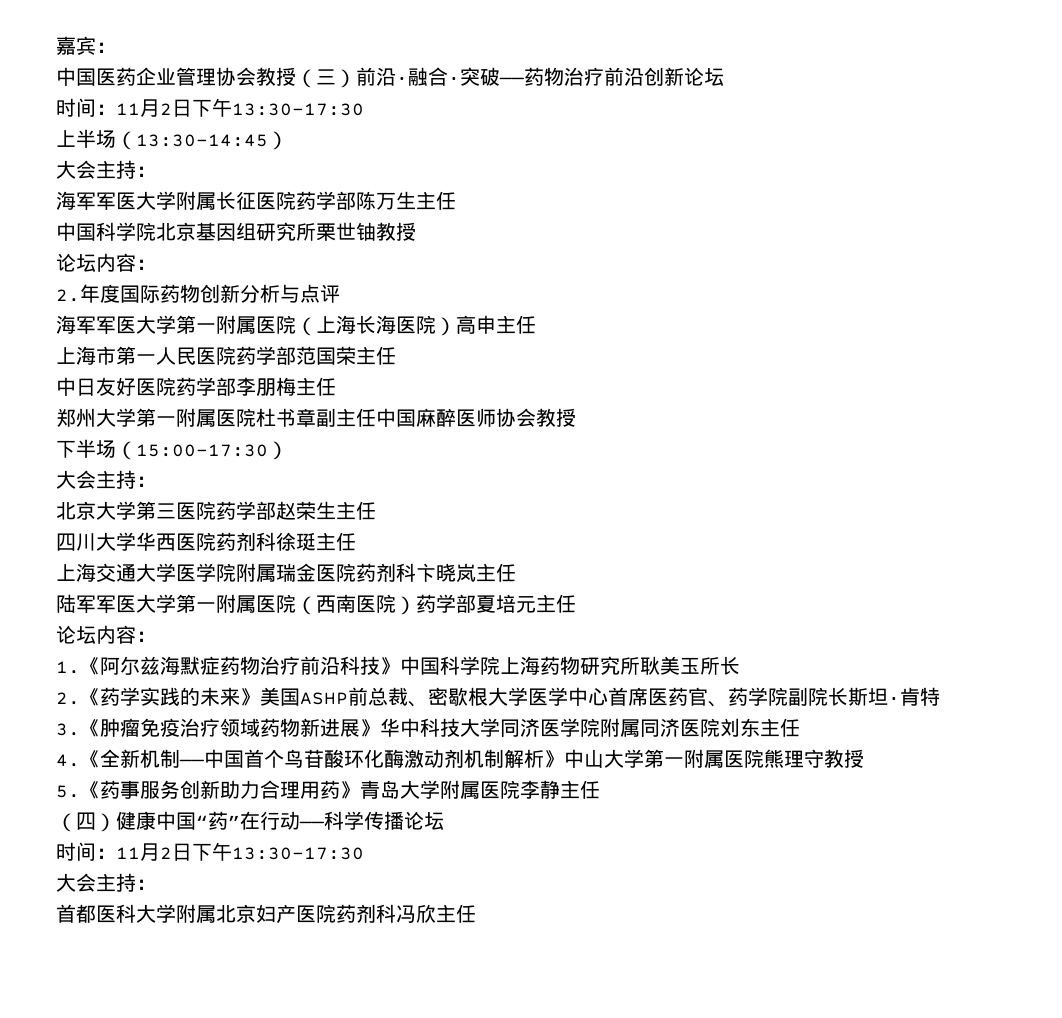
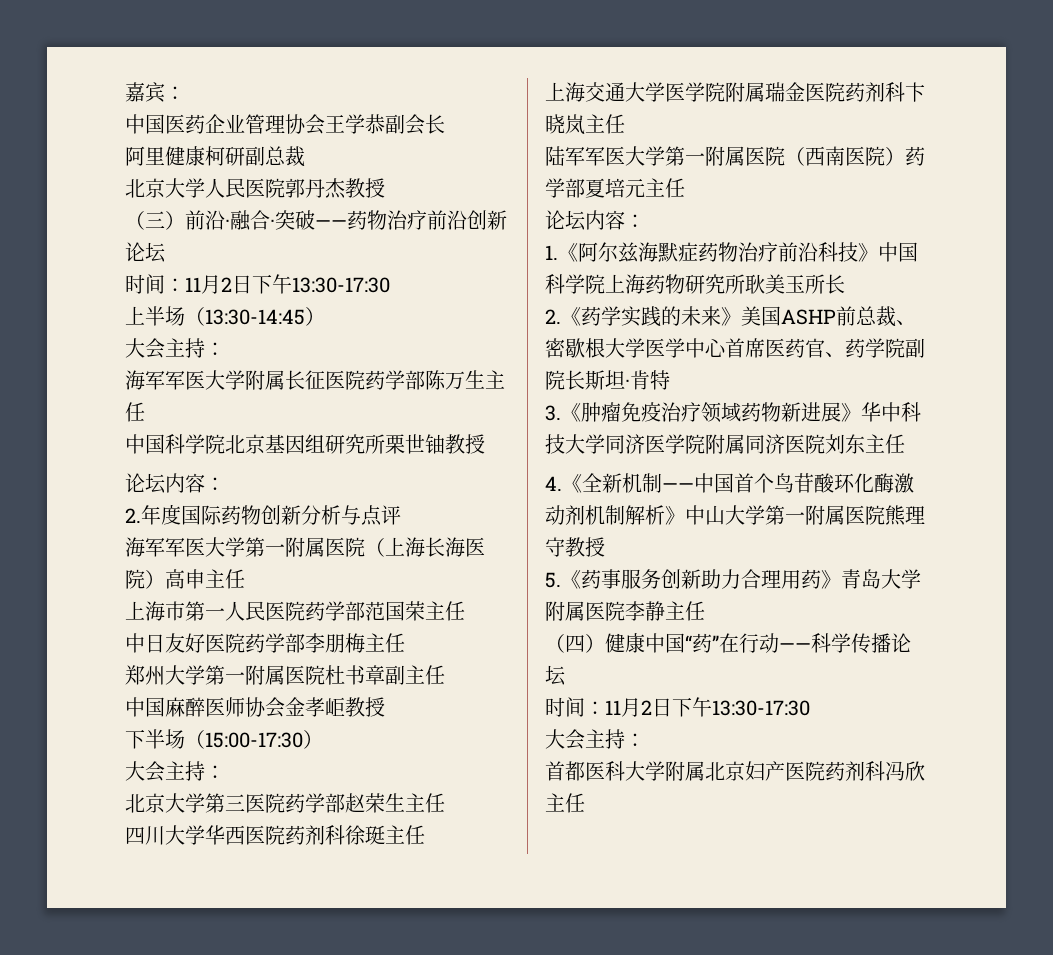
[256,67,296,86] 教授 -> [325,114,445,135] [125,146,305,167] [125,178,385,199] 王学恭副会长 // 阿里健康柯研副总裁 // 北京大学人民医院郭丹杰教授 //
(376, 417) none -> (445, 675) //
(536, 417) none -> [285,697,345,717] 金孝岠

